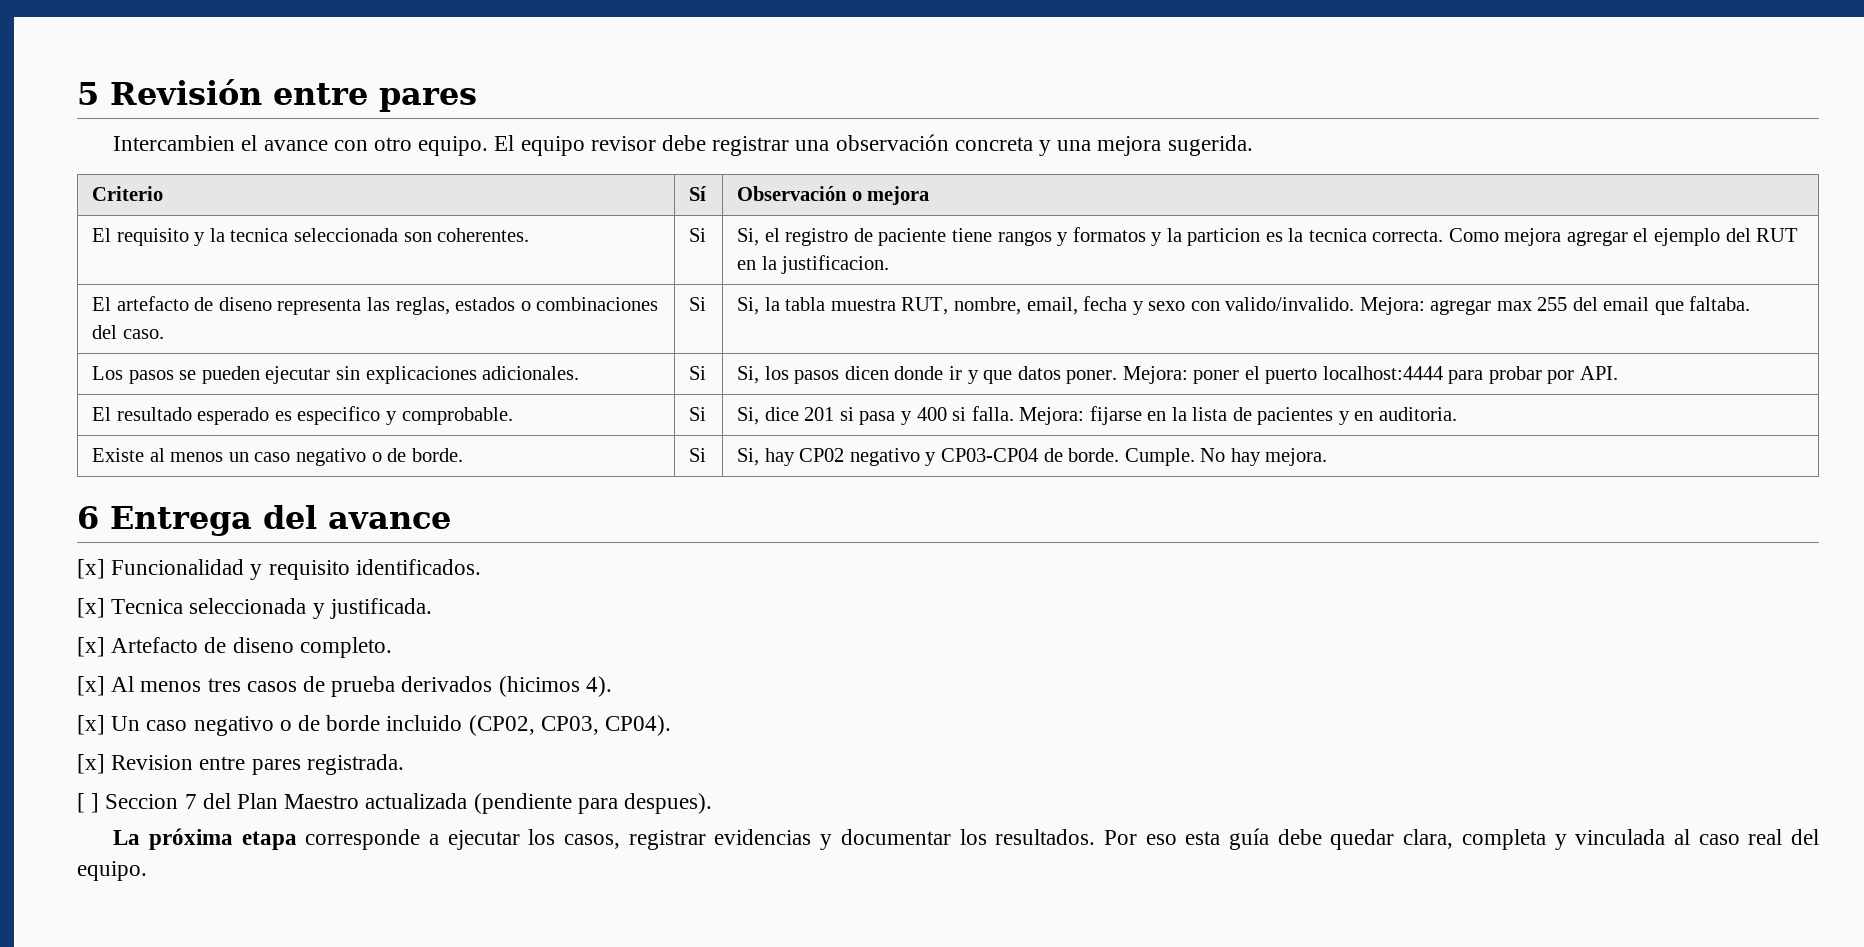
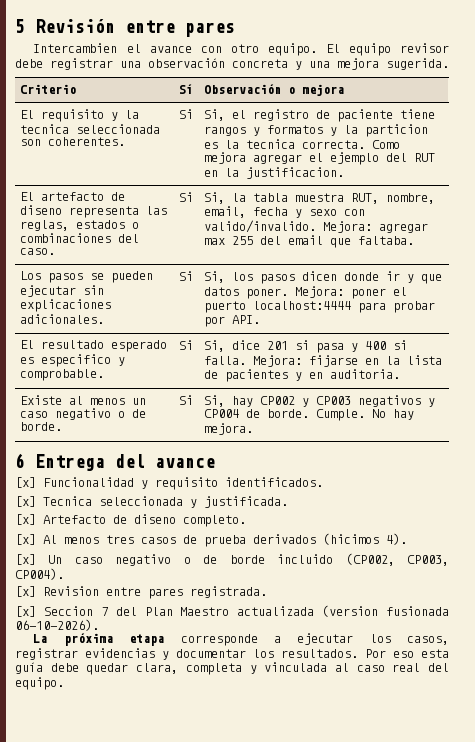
[799,448,1038,466] CP02 negativo y CP03-CP04 -> [260,395,436,407] [204,409,240,418] CP002 y CP003 negativos y CP004
[468,715,672,736] (CP02, CP03, CP04). -> [345,553,450,566] [15,568,64,580] (CP002, CP003, CP004).
[77,793,100,813] [ ] -> [15,606,36,617] [x]
[473,793,713,814] (pendiente para despues). -> [322,605,449,617] [15,619,99,631] (version fusionada 06-10-2026).

